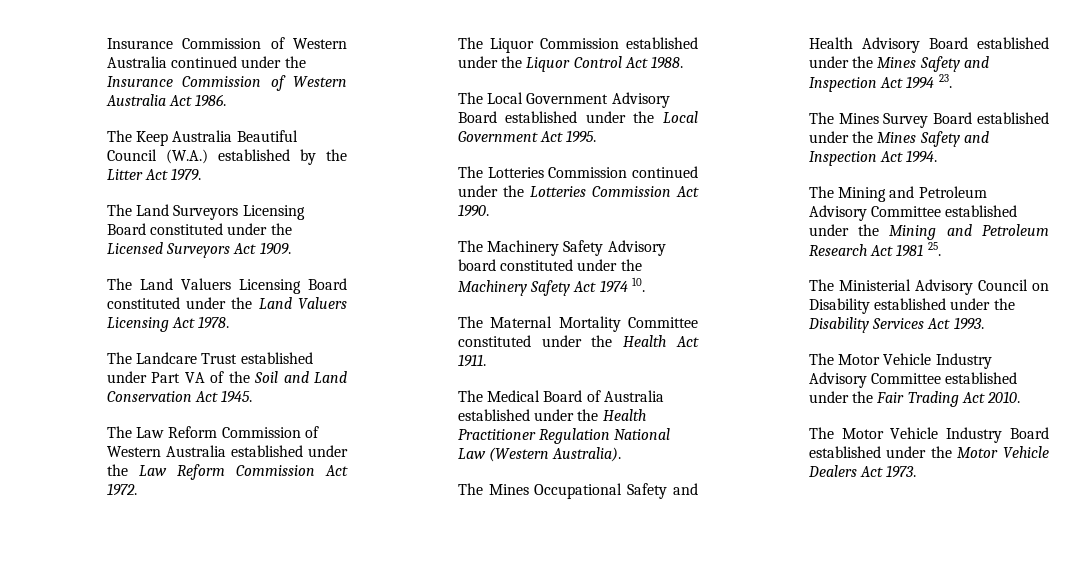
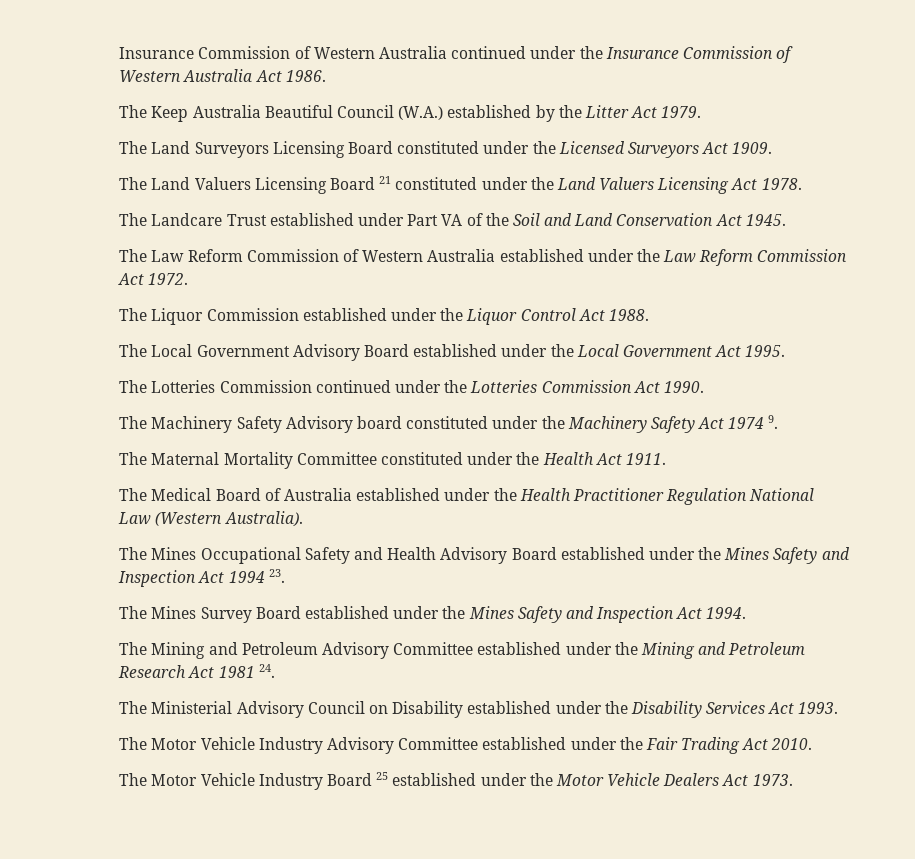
(347, 284) none -> [379,176,392,184] 21
[632,277,646,292] 10. -> [768,415,779,429] 9.
[927,242,941,256] 25. -> [258,664,275,678] 24.
(1049, 433) none -> [376,772,389,780] 25

